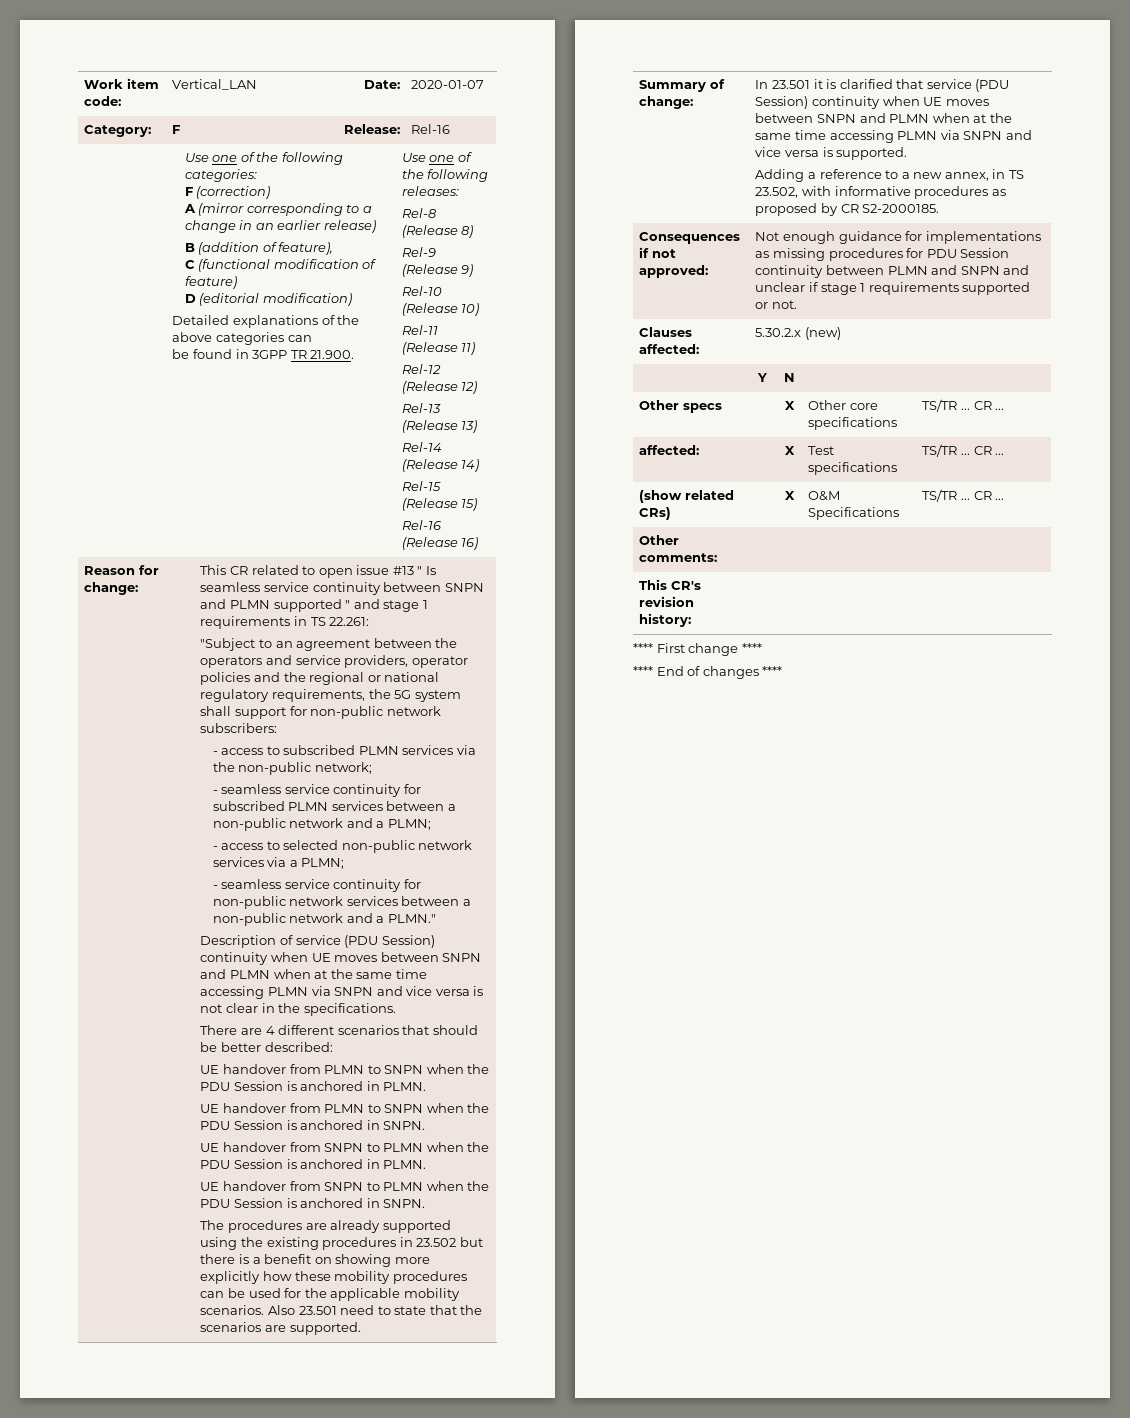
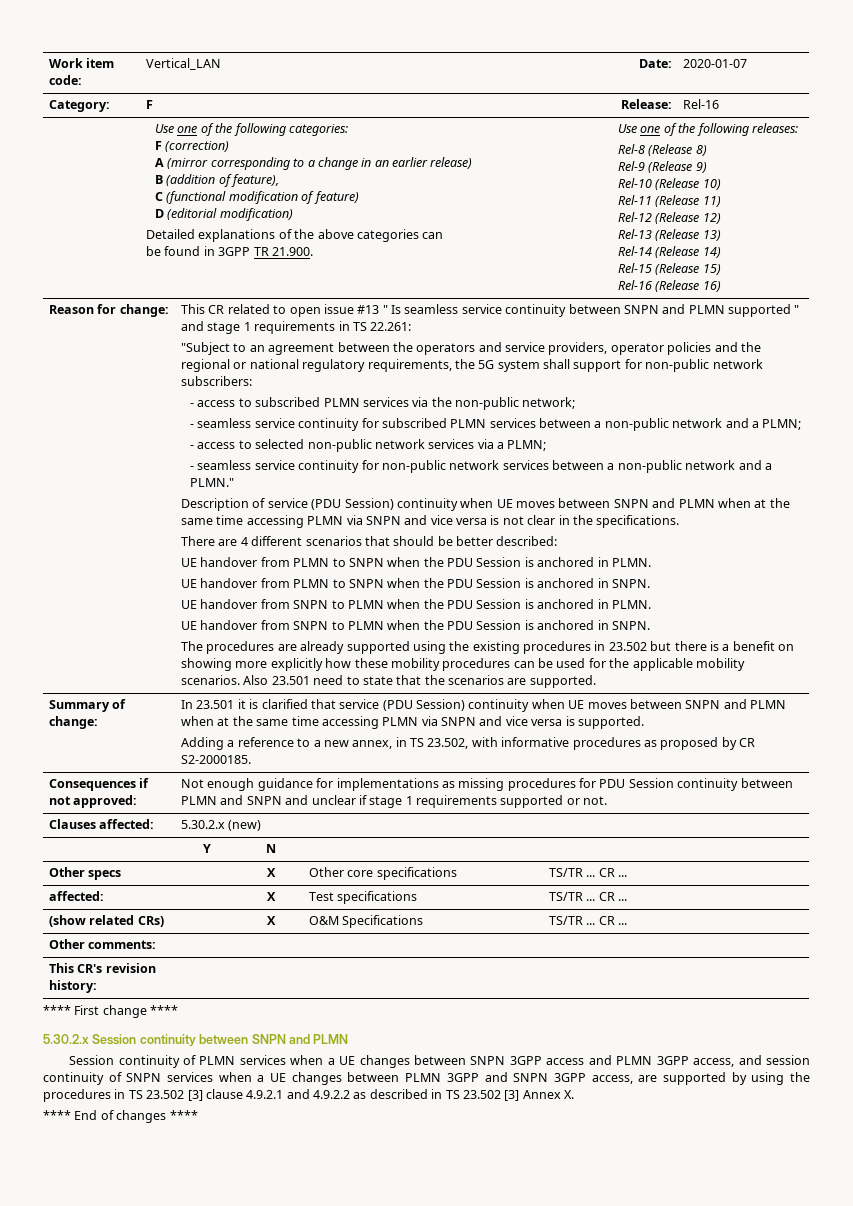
(762, 648) none -> [43,1034,349,1047] [69,1055,810,1068] [43,1072,811,1085] [43,1089,574,1102] // 5.30.2.x Session continuity between SNPN and PLMN // Session continuity of PLMN services when a UE changes between SNPN 3GPP access and PLMN 3GPP access, and session continuity of SNPN services when a UE changes between PLMN 3GPP and SNPN 3GPP access, are supported by using the procedures in TS 23.502 [3] clause 4.9.2.1 and 4.9.2.2 as described in TS 23.502 [3] Annex X.

